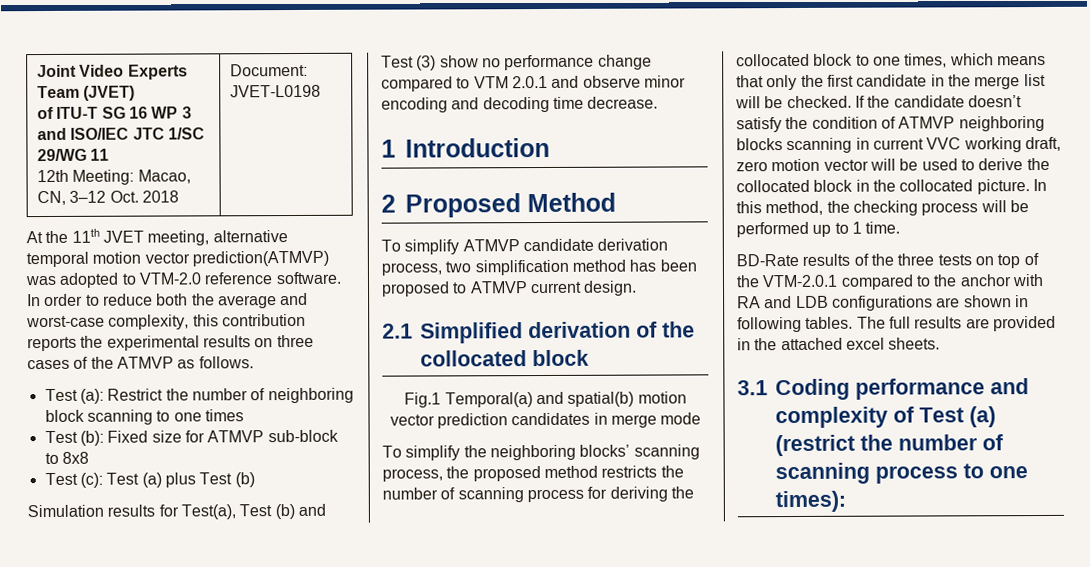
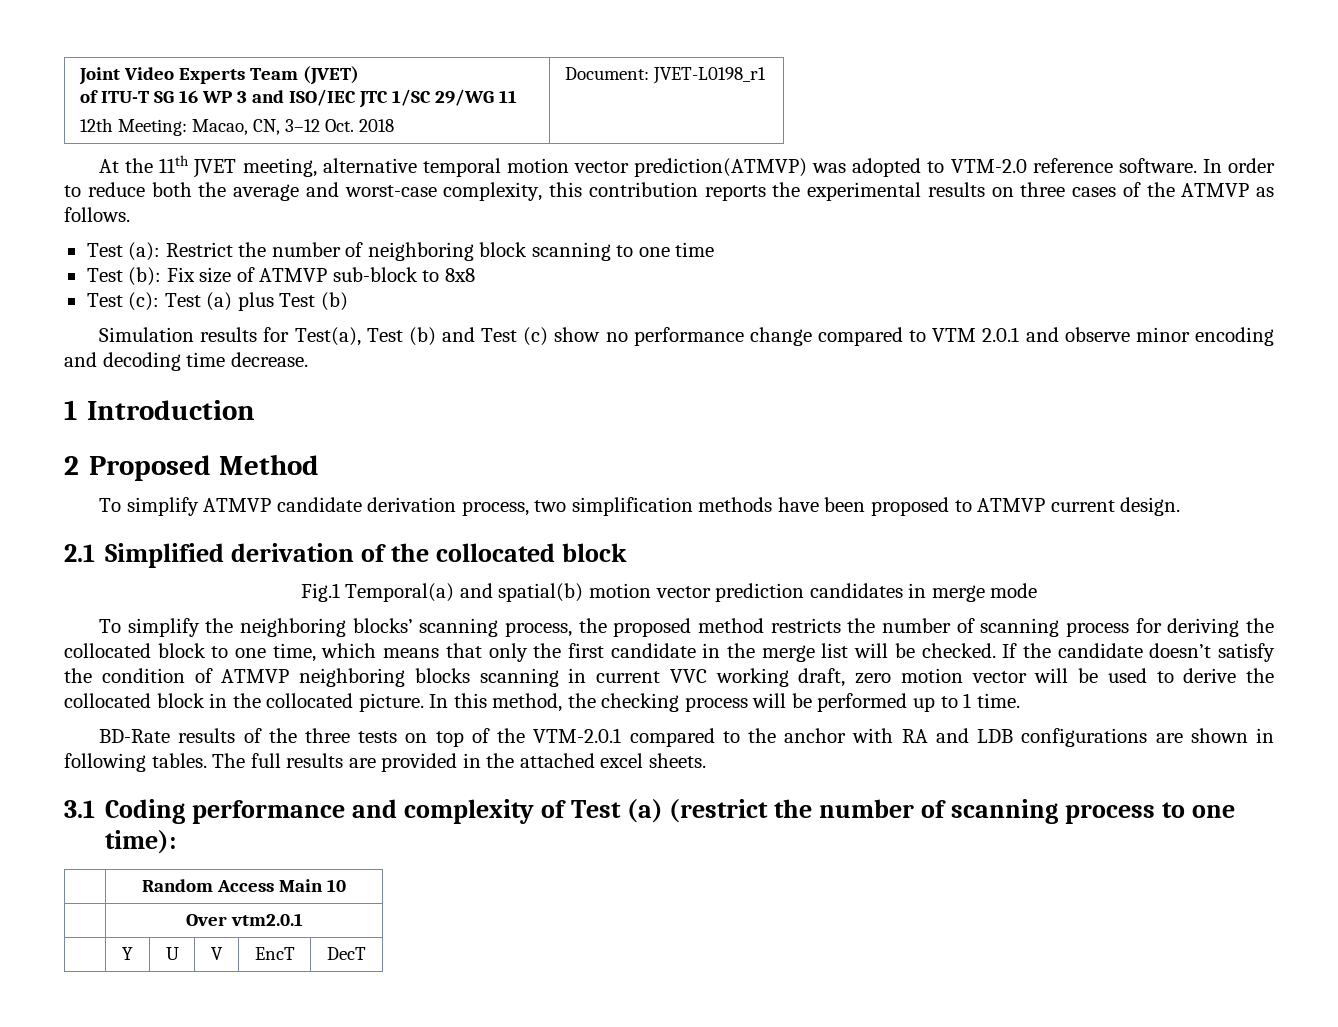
[230,84,322,98] JVET-L0198 -> [652,67,766,84] JVET-L0198_r1
[204,409,244,422] times -> [675,242,715,257] time
[107,430,205,443] Fixed size for -> [166,267,255,283] Fix size of
[416,55,437,71] (3) -> [523,327,549,346] (c)
[571,259,657,272] method has -> [698,497,819,512] methods have
[904,53,948,68] times, -> [272,643,316,662] time,
[775,490,846,513] times): -> [105,830,177,854] [142,879,346,892] [185,913,303,926] [122,947,133,960] [165,947,179,960] [211,947,223,960] [254,947,295,960] [327,947,366,960] time): // | Random Access Main 10 // | Over vtm2.0.1 // | Y | U | V | EncT | DecT

